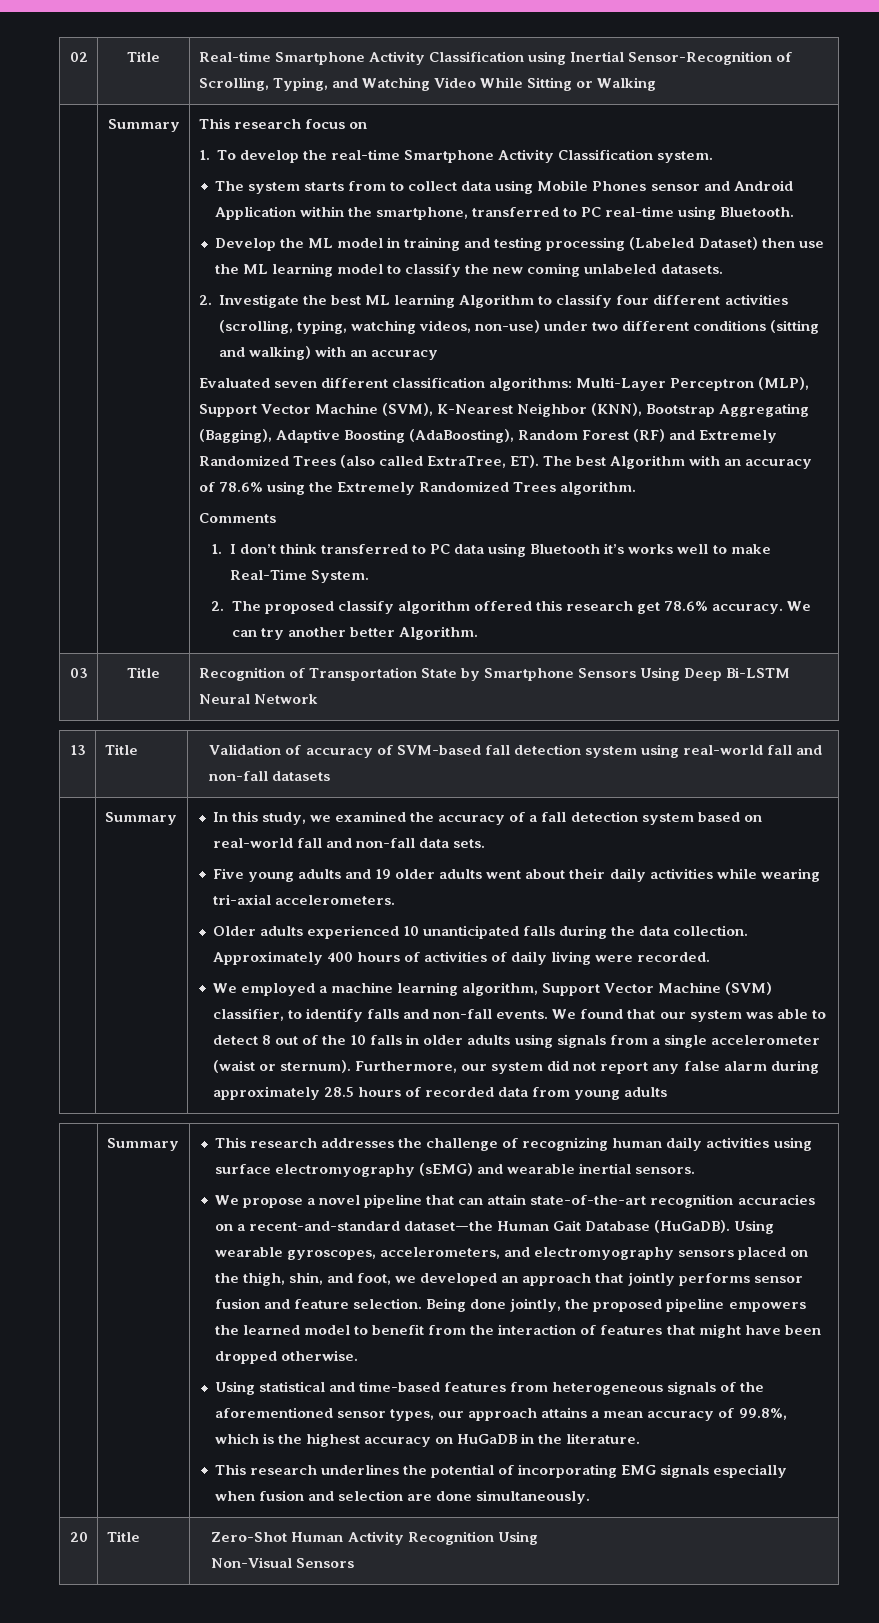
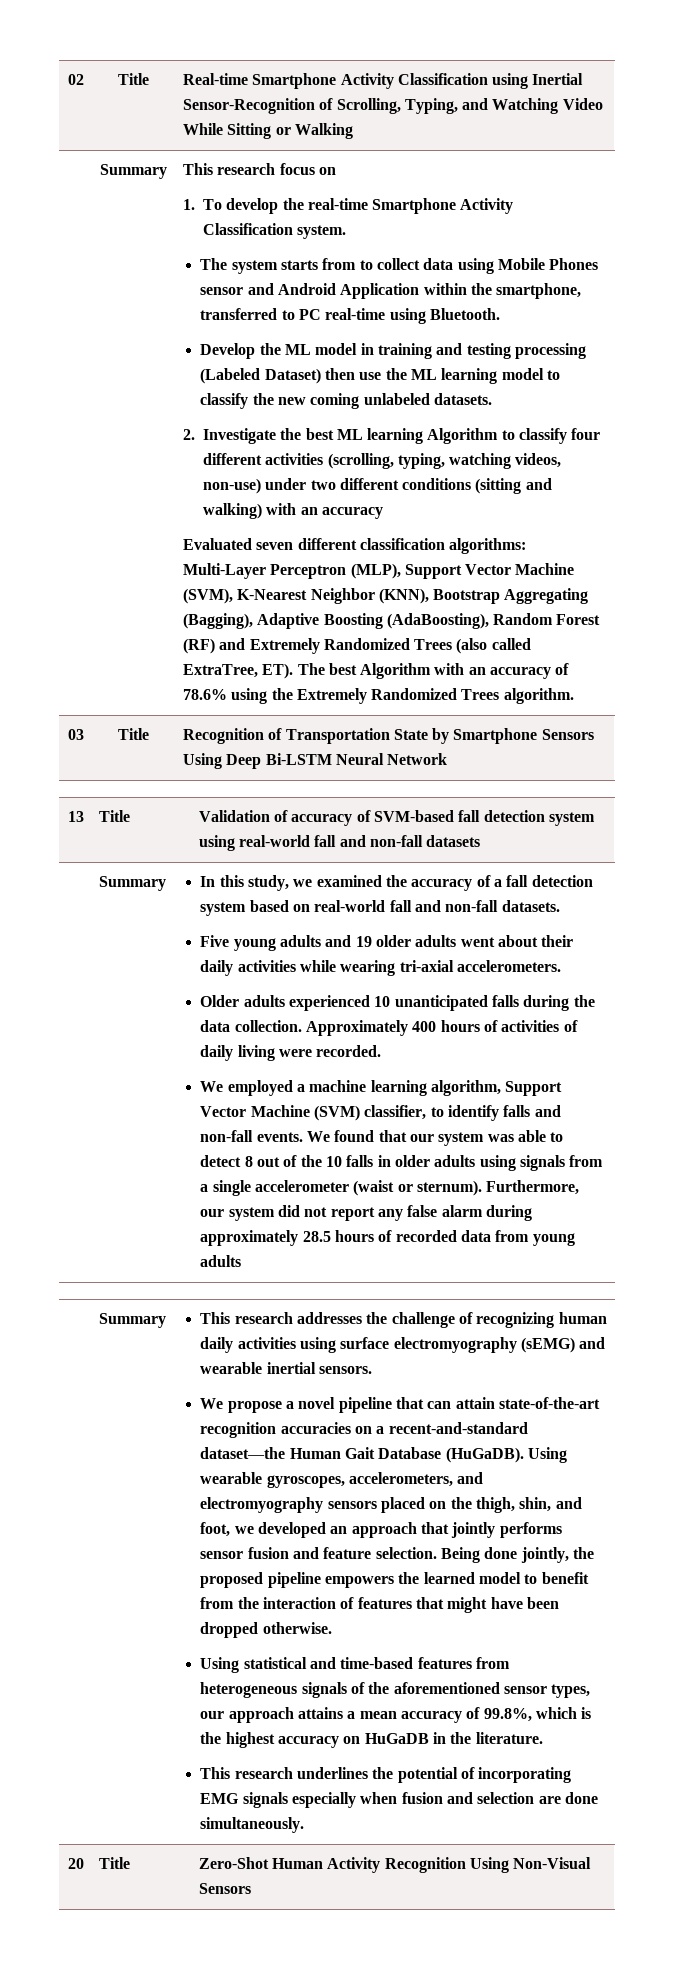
[198,513,276,523] [211,543,771,557] [229,569,369,583] [211,600,812,614] [231,626,479,640] // Comments // 1. I don’t think transferred to PC data using Bluetooth it’s works well to make Real-Time System. // 2. The proposed classify algorithm offered this research get 78.6% accuracy. We can try another better Algorithm. -> (574, 696) none
[419,838,486,848] data sets. -> [501,900,560,912] datasets.
(538, 1538) // -> (509, 1865) none

